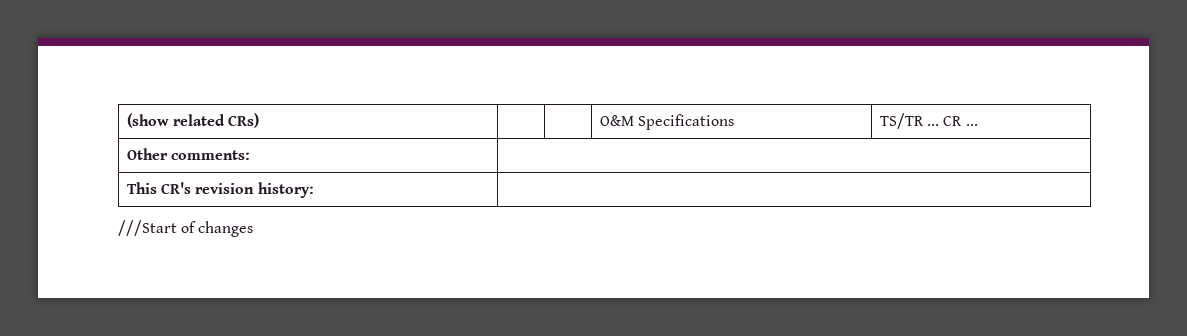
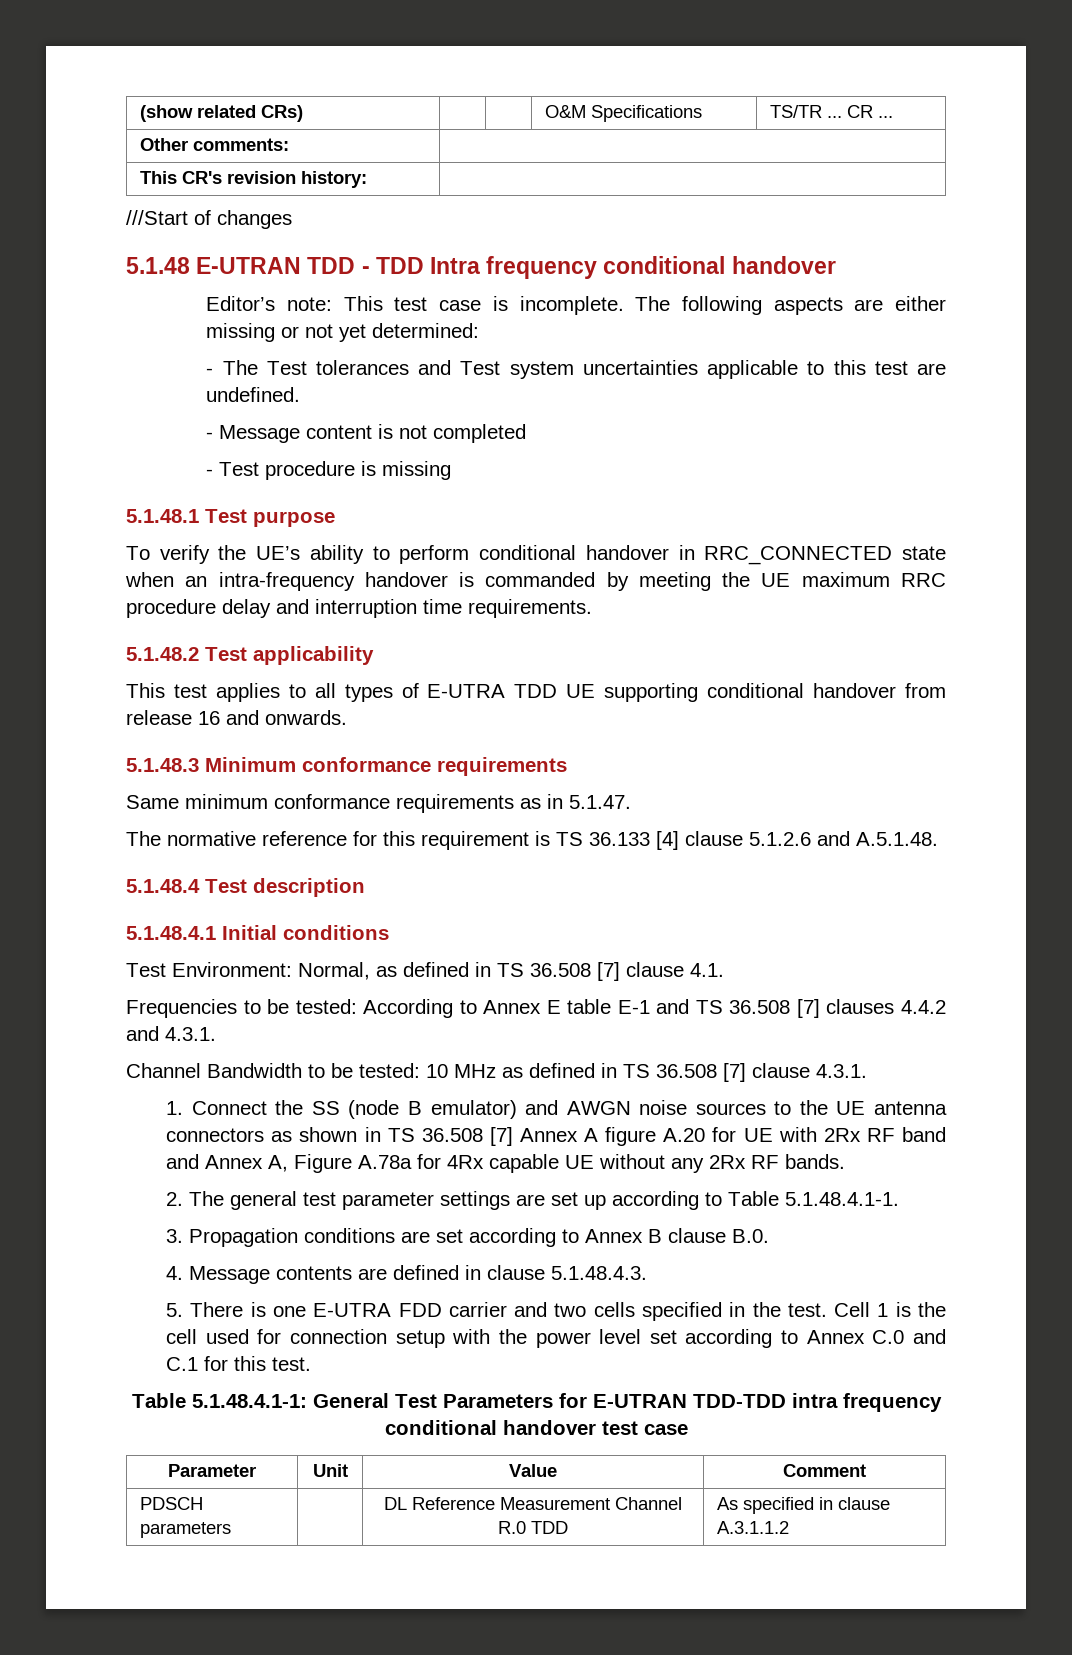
(254, 229) none -> [126,256,836,279] [206,296,946,315] [206,323,480,342] [206,360,946,379] [206,387,301,402] [206,424,527,443] [206,461,452,480] [126,509,335,527] [126,545,947,565] [125,572,946,591] [126,599,592,618] [126,646,374,665] [126,683,946,702] [126,710,347,725] [126,757,567,776] [126,794,631,813] [126,831,938,850] [126,878,365,897] [126,925,389,940] [126,962,724,981] [126,999,946,1018] [126,1026,216,1041] [126,1063,867,1082] [166,1100,948,1119] [166,1127,946,1146] [166,1154,846,1173] [166,1191,900,1210] [166,1228,770,1247] [166,1265,648,1284] [166,1302,946,1321] [166,1329,947,1348] [166,1356,312,1371] [131,1393,942,1412] [384,1420,688,1435] [168,1464,256,1477] [312,1464,348,1477] [508,1464,557,1477] [783,1464,866,1477] [140,1497,204,1510] [140,1522,232,1538] [384,1497,682,1510] [497,1521,568,1534] [717,1497,891,1514] [717,1521,790,1534] // 5.1.48 E-UTRAN TDD - TDD Intra frequency conditional handover // Editor’s note: This test case is incomplete. The following aspects are either missing or not yet determined: // - The Test tolerances and Test system uncertainties applicable to this test are undefined. // - Message content is not completed // - Test procedure is missing // 5.1.48.1 Test purpose // To verify the UE’s ability to perform conditional handover in RRC_CONNECTED state when an intra-frequency handover is commanded by meeting the UE maximum RRC procedure delay and interruption time requirements. // 5.1.48.2 Test applicability // This test applies to all types of E-UTRA TDD UE supporting conditional handover from release 16 and onwards. // 5.1.48.3 Minimum conformance requirements // Same minimum conformance requirements as in 5.1.47. // The normative reference for this requirement is TS 36.133 [4] clause 5.1.2.6 and A.5.1.48. // 5.1.48.4 Test description // 5.1.48.4.1 Initial conditions // Test Environment: Normal, as defined in TS 36.508 [7] clause 4.1. // Frequencies to be tested: According to Annex E table E-1 and TS 36.508 [7] clauses 4.4.2 and 4.3.1. // Channel Bandwidth to be tested: 10 MHz as defined in TS 36.508 [7] clause 4.3.1. // 1. Connect the SS (node B emulator) and AWGN noise sources to the UE antenna connectors as shown in TS 36.508 [7] Annex A figure A.20 for UE with 2Rx RF band and Annex A, Figure A.78a for 4Rx capable UE without any 2Rx RF bands. // 2. The general test parameter settings are set up according to Table 5.1.48.4.1-1. // 3. Propagation conditions are set according to Annex B clause B.0. // 4. Message contents are defined in clause 5.1.48.4.3. // 5. There is one E-UTRA FDD carrier and two cells specified in the test. Cell 1 is the cell used for connection setup with the power level set according to Annex C.0 and C.1 for this test. // Table 5.1.48.4.1-1: General Test Parameters for E-UTRAN TDD-TDD intra frequency conditional handover test case // Parameter | Unit | Value | Comment // PDSCH parameters | | DL Reference Measurement Channel R.0 TDD | As specified in clause A.3.1.1.2

